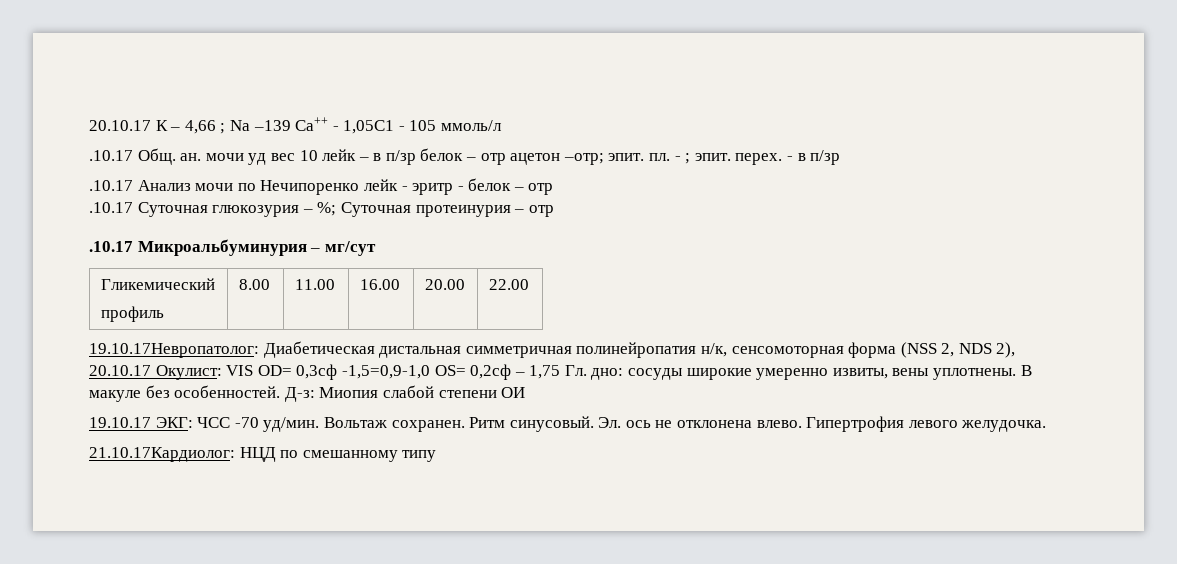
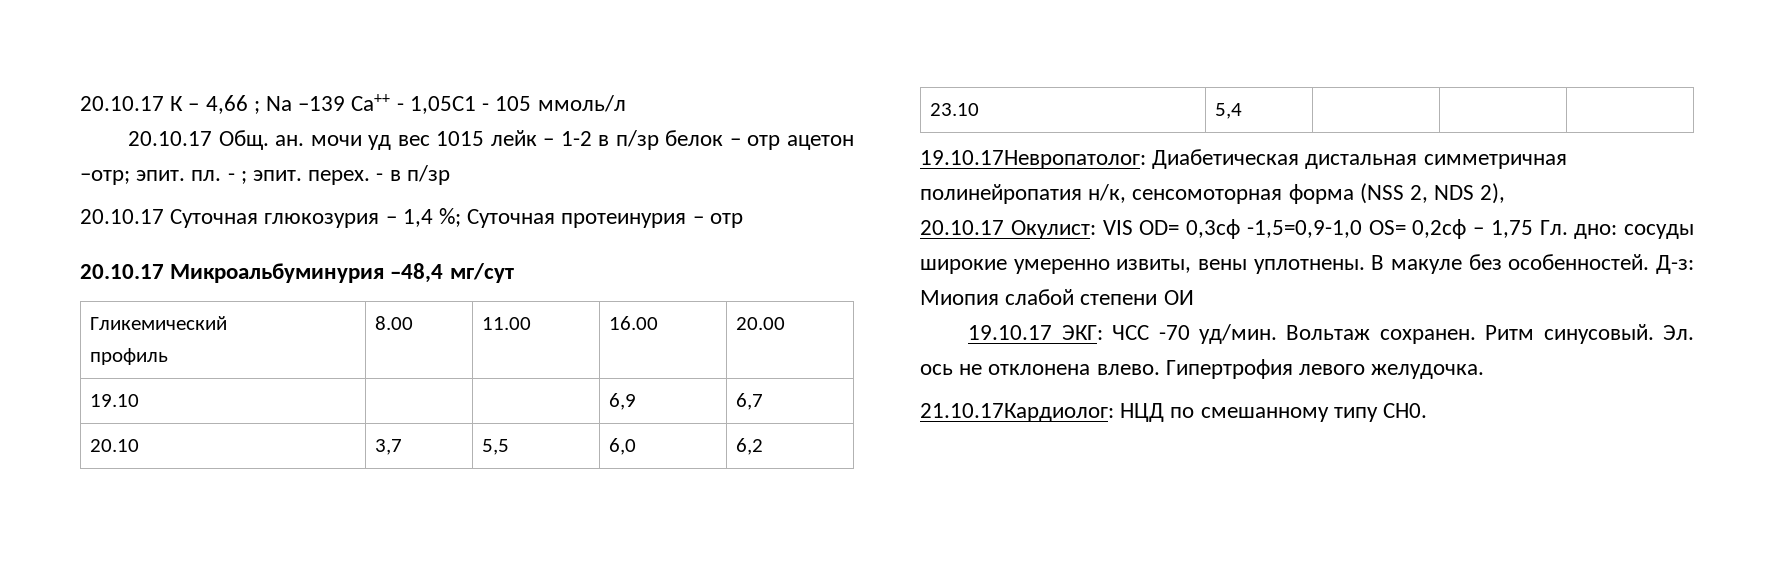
[89,150,133,161] .10.17 -> [128,131,213,146] 20.10.17
[299,149,369,161] 10 лейк – -> [436,130,592,146] 1015 лейк – 1-2
[89,178,554,195] [89,202,133,213] .10.17 Анализ мочи по Нечипоренко лейк - эритр - белок – отр // .10.17 -> [80,209,164,224] 20.10.17
(313, 211) none -> [402,209,433,227] 1,4
[89,239,321,256] .10.17 Микроальбуминурия – -> [80,263,444,283] 20.10.17 Микроальбуминурия –48,4
[488,279,529,290] | 22.00 -> [90,394,140,407] [609,393,637,410] [736,393,764,410] [90,439,140,452] [375,439,403,455] [482,439,510,455] [609,438,637,455] [736,438,764,455] [930,103,980,116] [1215,103,1243,119] // 19.10 | | | 6,9 | 6,7 // 20.10 | 3,7 | 5,5 | 6,0 | 6,2 // 23.10 | 5,4 | | |
(437, 456) none -> [1383,403,1428,418] СН0.

